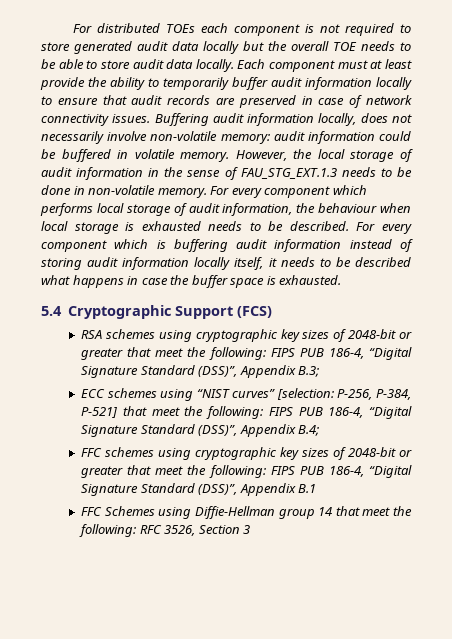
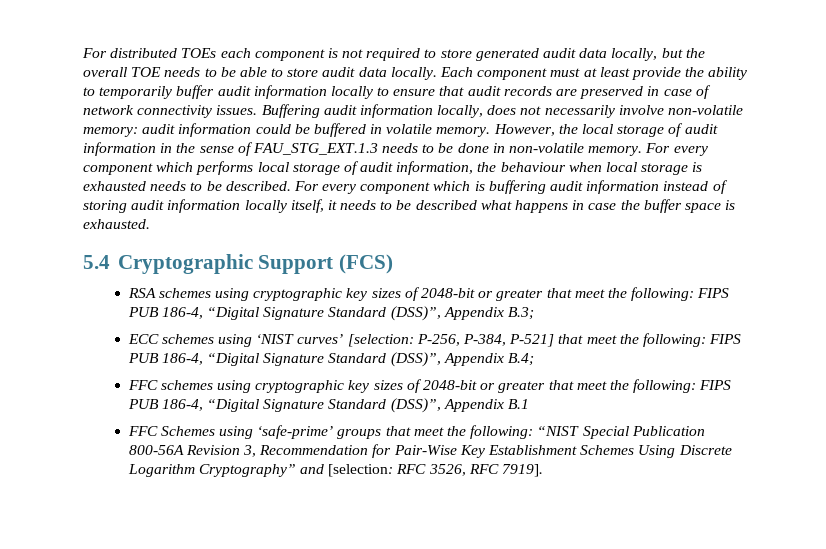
[203,41,239,54] locally -> [611,48,658,61] locally,
[196,389,276,398] “NIST curves” -> [256,334,344,344] ‘NIST curves’
[194,506,412,519] [79,524,251,537] Diffie-Hellman group 14 that meet the following: RFC 3526, Section 3 -> [257,425,705,439] [128,444,732,458] [127,464,543,477] ‘safe-prime’ groups that meet the following: “NIST Special Publication 800-56A Revision 3, Recommendation for Pair-Wise Key Establishment Schemes Using Discrete Logarithm Cryptography” and [selection: RFC 3526, RFC 7919].

